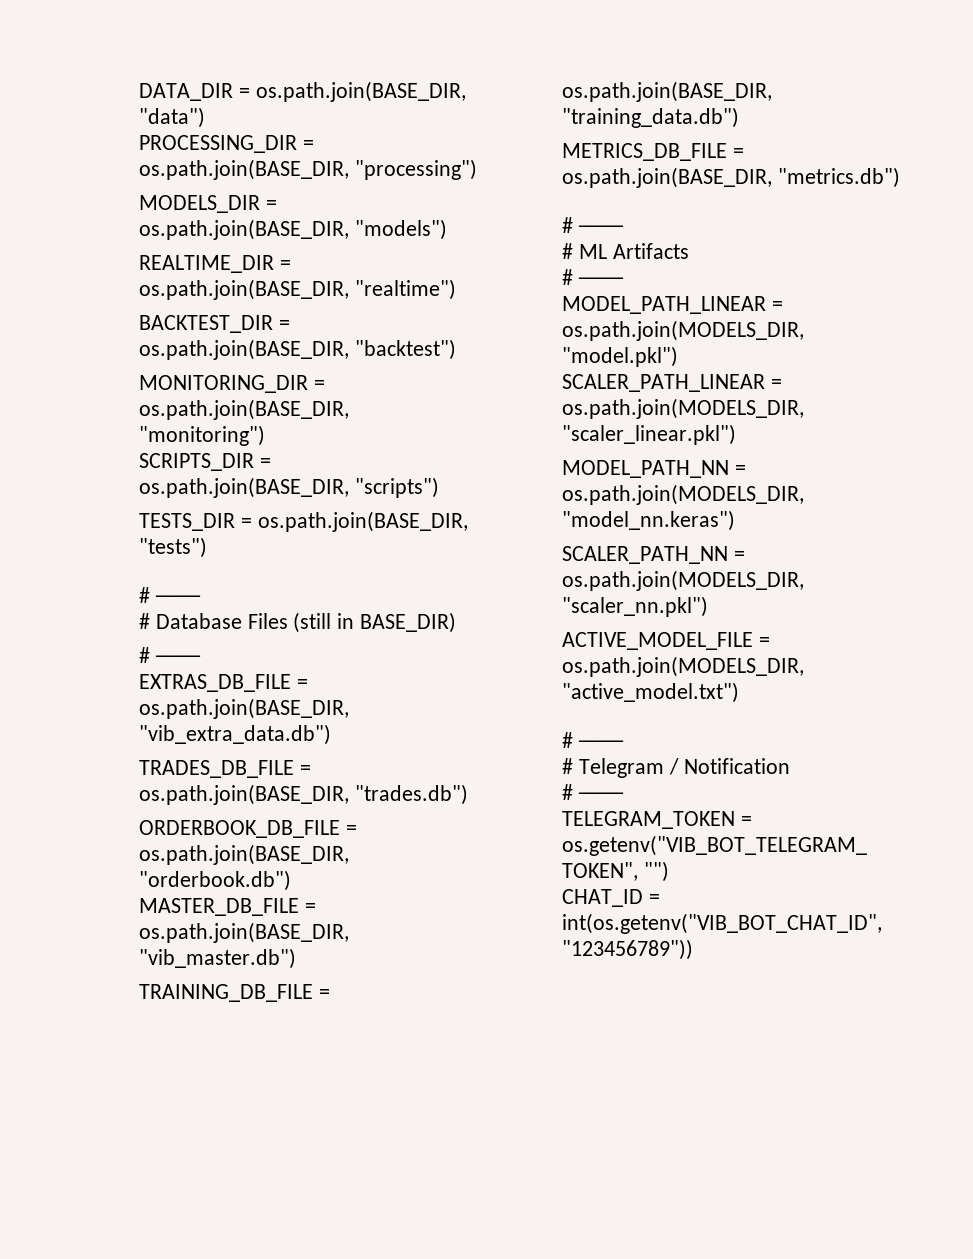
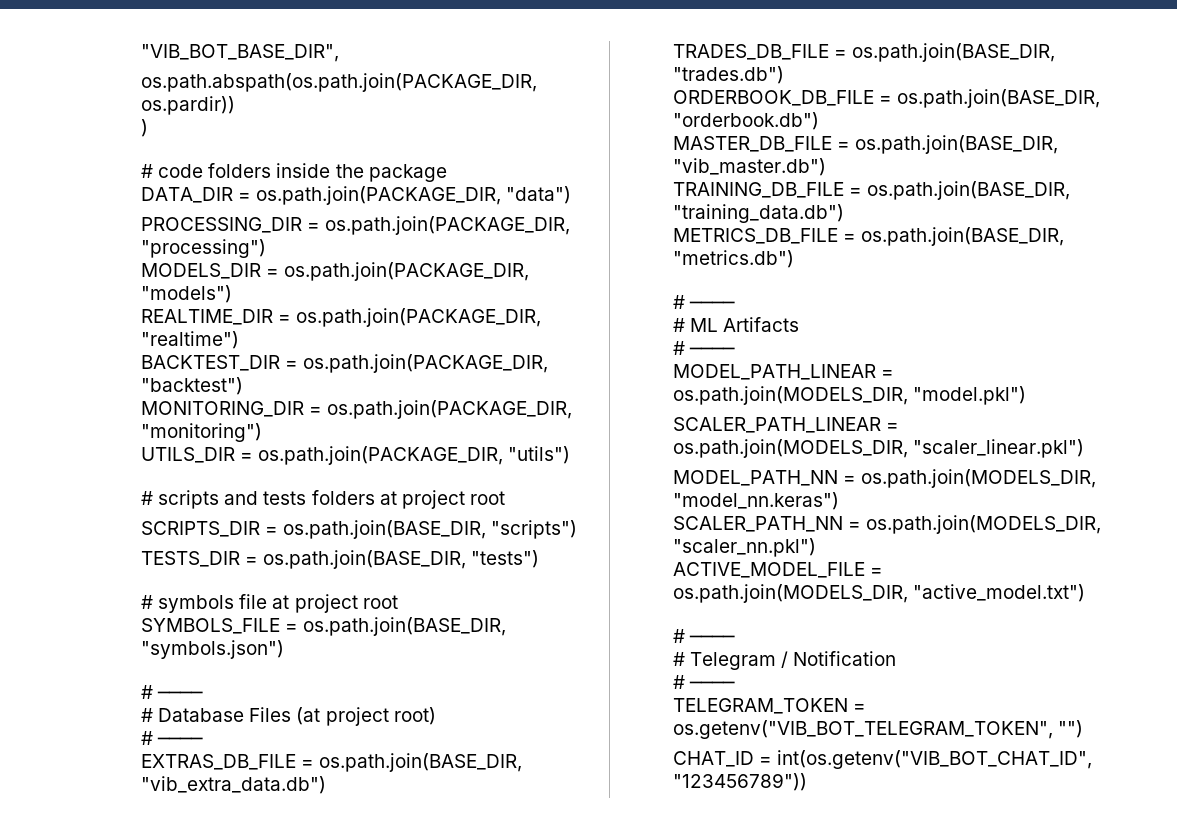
(139, 92) none -> [140,44,339,62] [140,73,537,92] [140,96,235,115] [140,119,148,137] [140,163,447,182] "VIB_BOT_BASE_DIR", // os.path.abspath(os.path.join(PACKAGE_DIR, os.pardir)) // ) // # code folders inside the package //
[255,81,466,102] os.path.join(BASE_DIR, -> [256,186,502,205] os.path.join(PACKAGE_DIR,
[139,159,350,180] os.path.join(BASE_DIR, -> [325,216,571,235] os.path.join(PACKAGE_DIR,
[139,219,350,240] os.path.join(BASE_DIR, -> [284,262,530,281] os.path.join(PACKAGE_DIR,
[139,279,350,300] os.path.join(BASE_DIR, -> [296,308,542,327] os.path.join(PACKAGE_DIR,
[139,339,350,360] os.path.join(BASE_DIR, -> [303,354,549,373] os.path.join(PACKAGE_DIR,
[139,399,350,420] os.path.join(BASE_DIR, -> [327,400,573,419] os.path.join(PACKAGE_DIR,
(266, 435) none -> [140,446,571,465] [140,490,505,509] // UTILS_DIR = os.path.join(PACKAGE_DIR, "utils") // # scripts and tests folders at project root
(208, 547) none -> [140,594,398,613] [140,617,507,636] [140,640,284,659] // # symbols file at project root // SYMBOLS_FILE = os.path.join(BASE_DIR, "symbols.json")
[293,612,457,633] (still in BASE_DIR) -> [296,707,436,726] (at project root)

